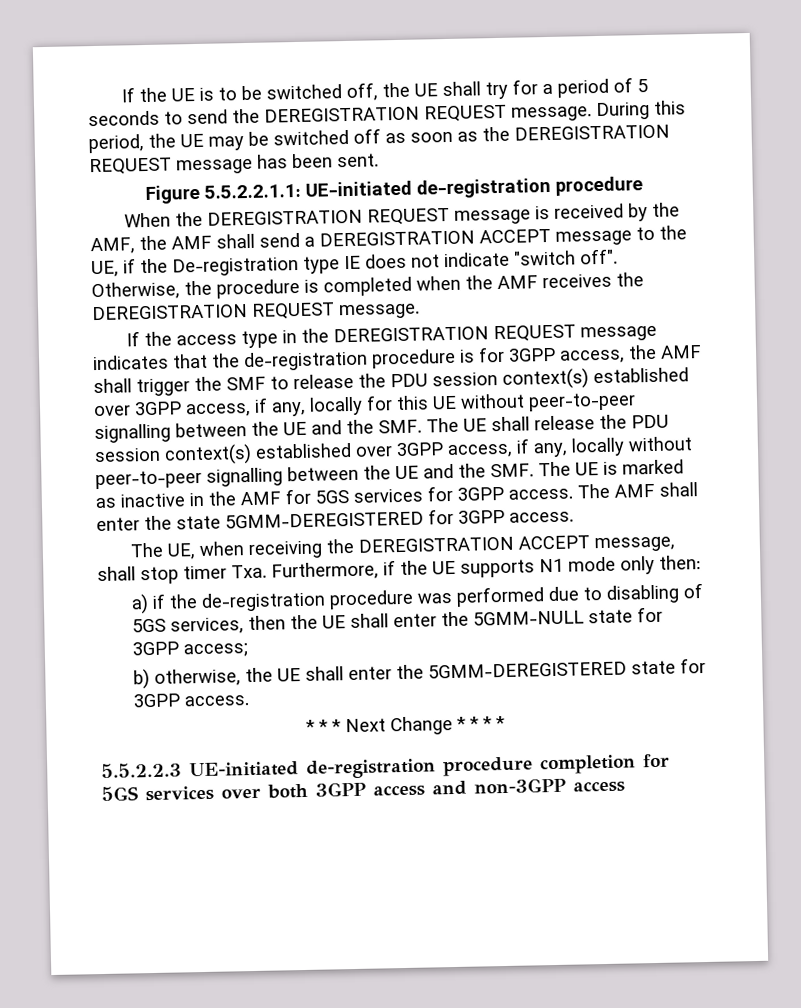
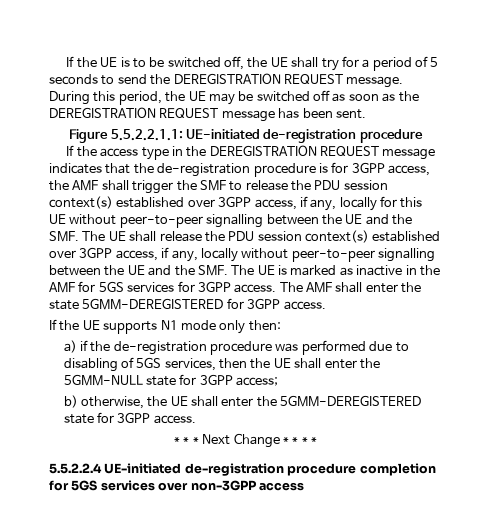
[123,202,680,228] [90,225,687,255] [91,248,618,278] [91,272,644,301] [92,302,420,321] // When the DEREGISTRATION REQUEST message is received by the AMF, the AMF shall send a DEREGISTRATION ACCEPT message to the UE, if the De-registration type IE does not indicate "switch off". Otherwise, the procedure is completed when the AMF receives the DEREGISTRATION REQUEST message. -> (423, 136) none
[129,535,675,560] [97,560,396,585] The UE, when receiving the DEREGISTRATION ACCEPT message, shall stop timer Txa. Furthermore, if -> [49,319,57,330] If
[101,762,182,779] 5.5.2.2.3 -> [49,463,102,474] 5.5.2.2.4
[267,780,467,799] both 3GPP access and -> (189, 486) none

